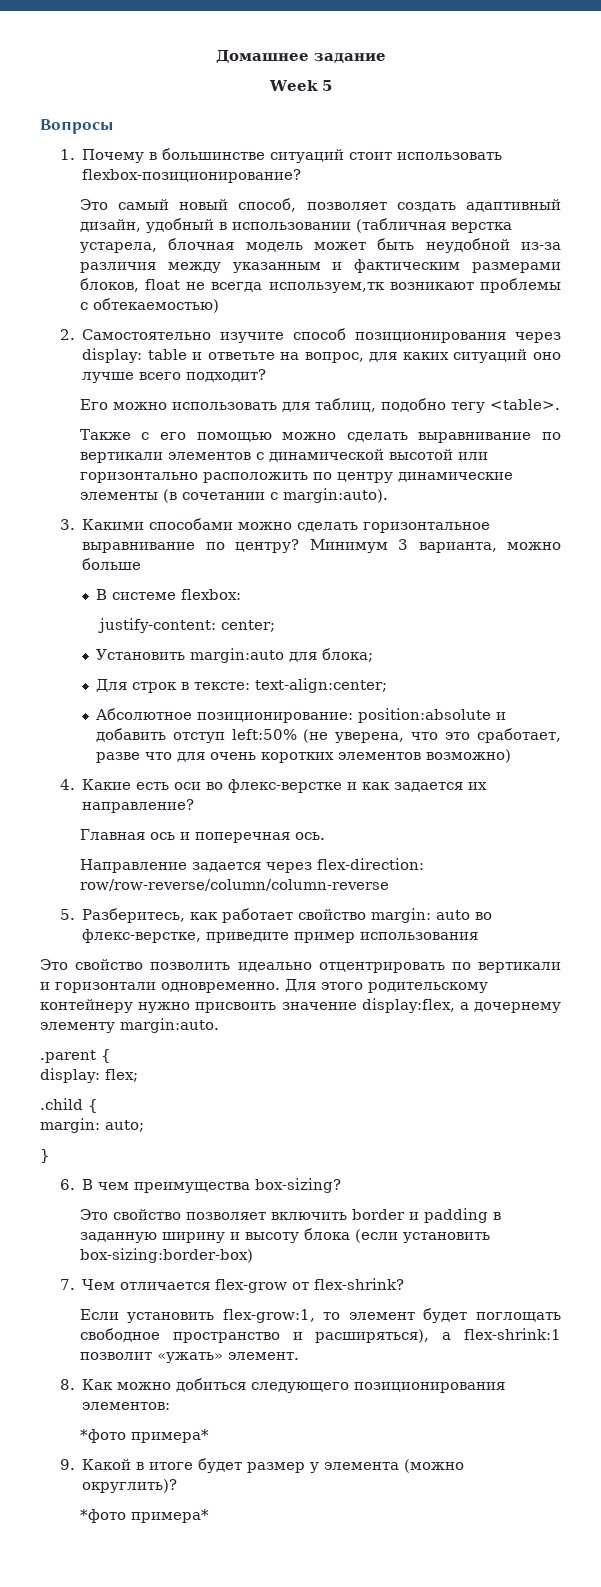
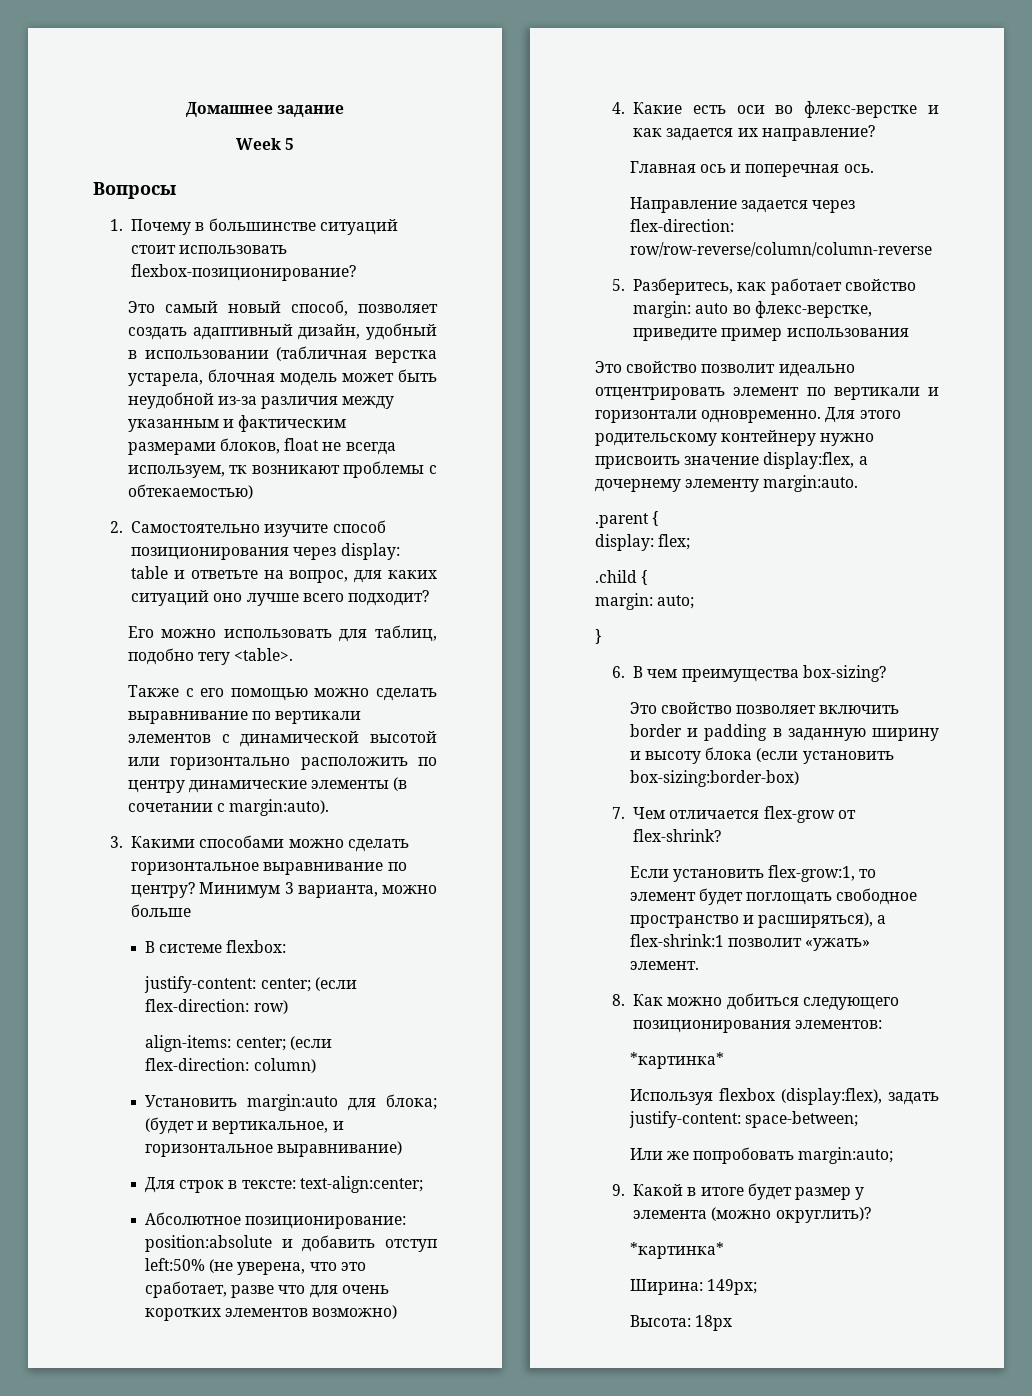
[268,282,385,293] используем,тк -> [127,465,248,478] используем, тк
[95,648,373,663] // Установить margin:auto для блока; -> [314,977,357,991] [145,999,288,1014] [145,1035,332,1052] [145,1058,316,1073] [144,1094,437,1111] [144,1117,344,1134] [144,1141,403,1157] (если flex-direction: row) // align-items: center; (если flex-direction: column) // Установить margin:auto для блока; (будет и вертикальное, и горизонтальное выравнивание)
[150,962,231,970] позволить -> [701,364,776,373] позволит
(445, 967) none -> [733,387,800,396] элемент
[79,1429,209,1443] *фото примера* -> [629,1052,724,1069] [629,1088,939,1105] [628,1111,859,1128] [629,1147,894,1164] *картинка* // Используя flexbox (display:flex), задать justify-content: space-between; // Или же попробовать margin:auto;
[79,1509,209,1523] *фото примера* -> [629,1242,724,1259] [629,1279,758,1295] [629,1315,733,1331] *картинка* // Ширина: 149px; // Высота: 18px

